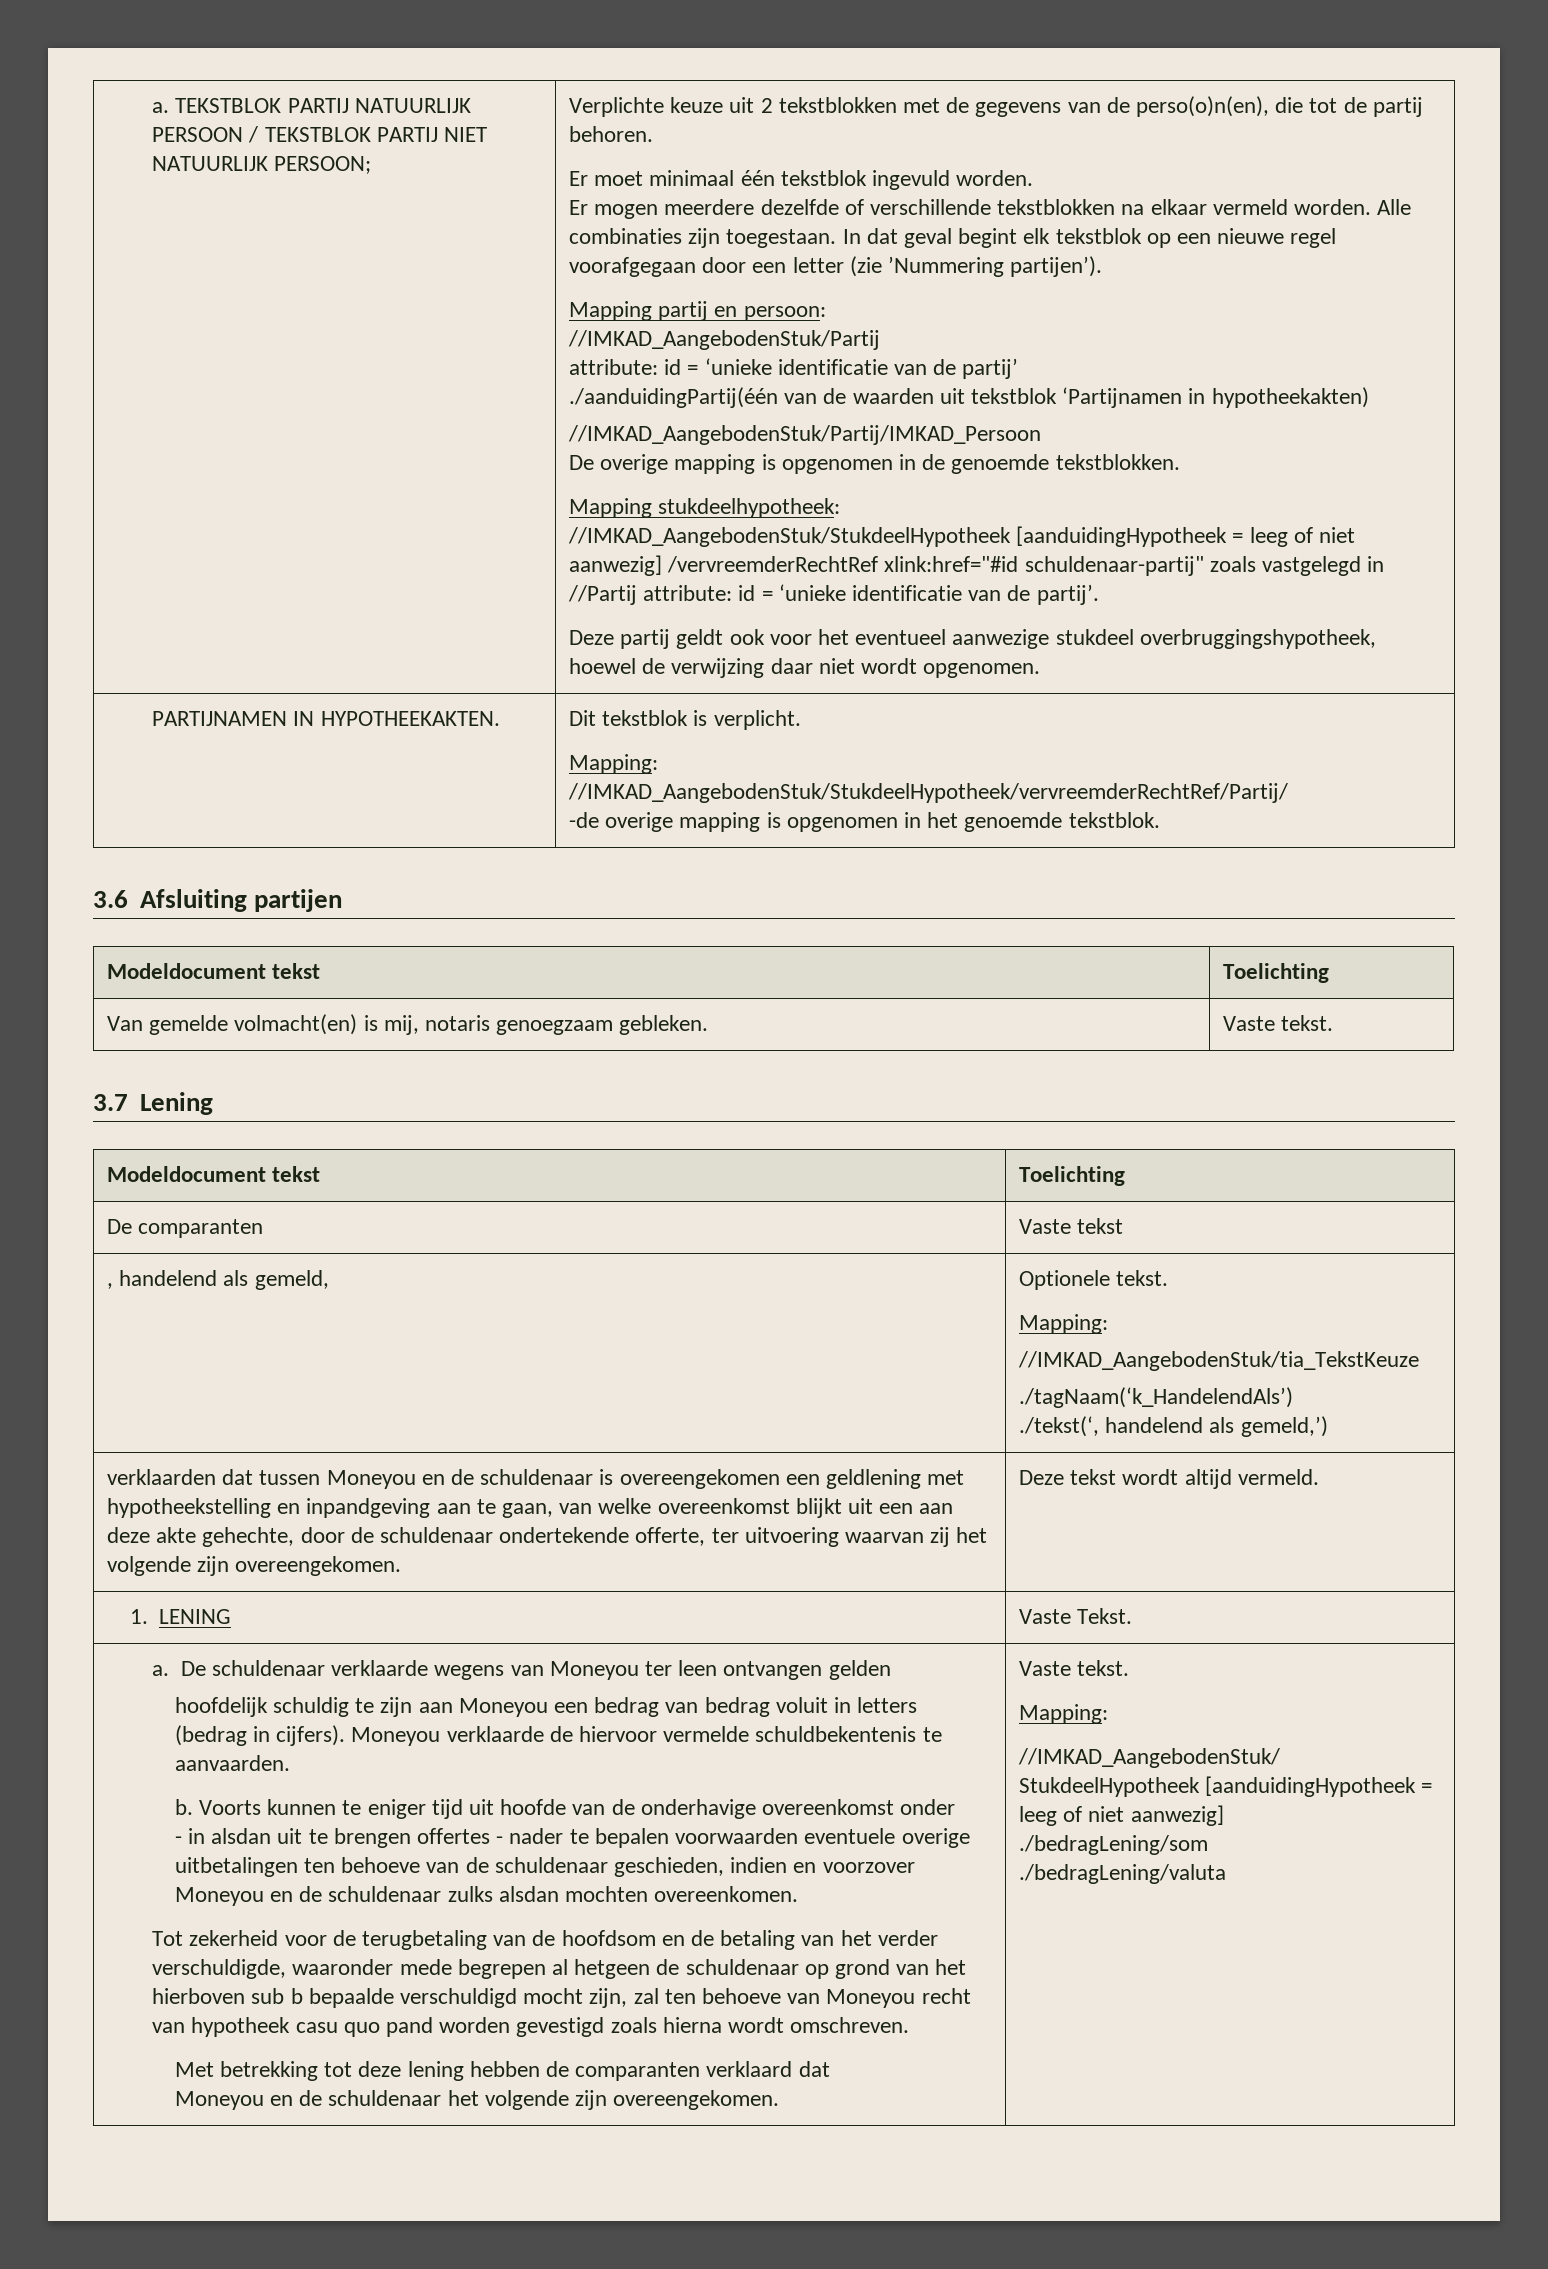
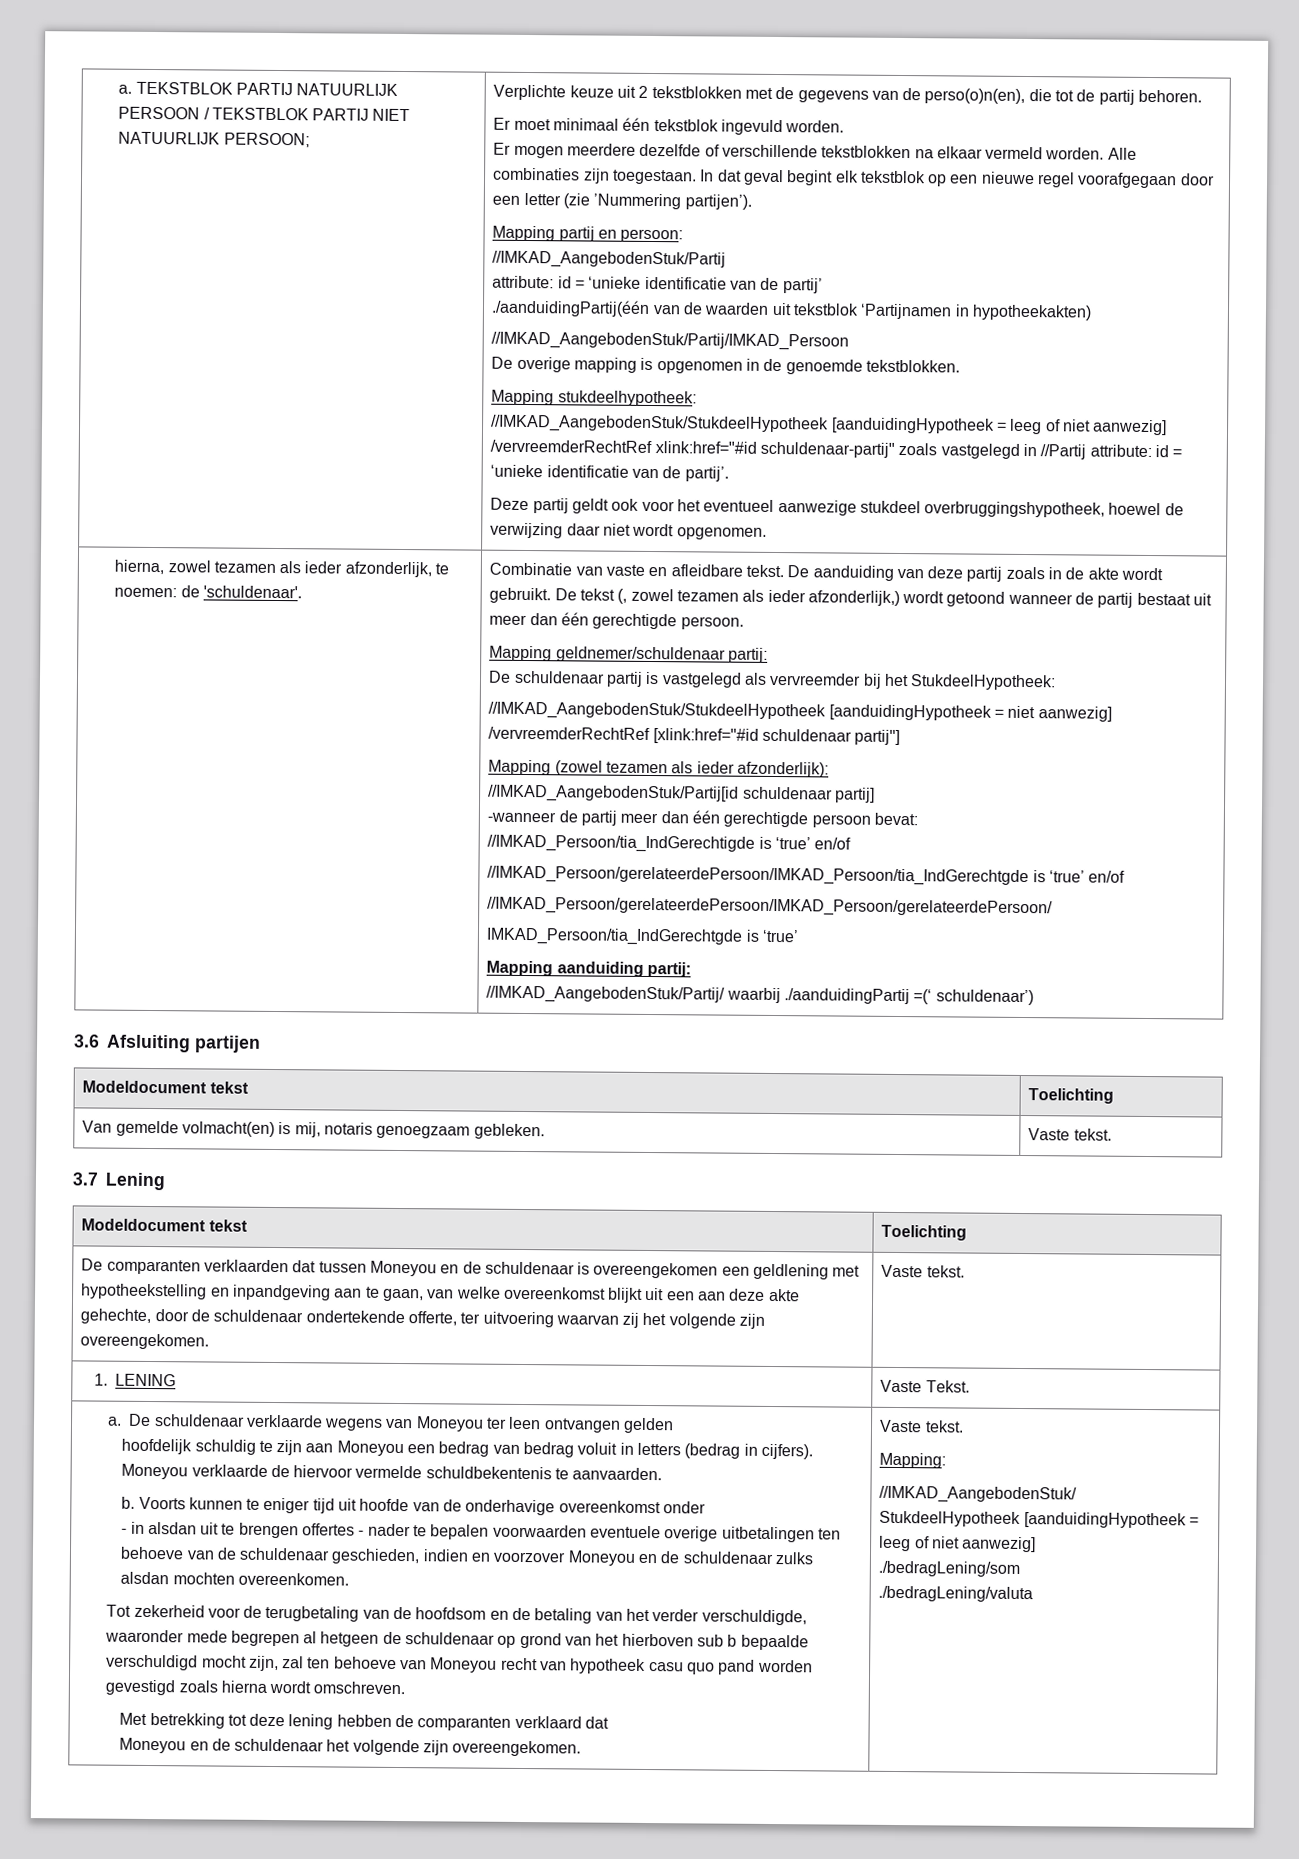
[152,711,500,726] [568,710,801,730] [568,754,658,774] [567,783,1288,803] [568,812,1160,832] PARTIJNAMEN IN HYPOTHEEKAKTEN. | Dit tekstblok is verplicht. // Mapping: // //IMKAD_AangebodenStuk/StukdeelHypotheek/vervreemderRechtRef/Partij/ // -de overige mapping is opgenomen in het genoemde tekstblok. -> [114,559,450,578] [114,585,302,599] [489,562,1164,582] [489,587,1213,608] [489,612,744,630] [489,645,768,663] [488,670,1057,691] [488,701,1112,722] [488,726,901,746] [488,759,829,778] [488,784,875,803] [487,810,918,828] [487,834,852,853] [487,865,1126,887] [487,896,1054,918] [486,927,798,946] [486,960,691,978] [486,985,1034,1006] hierna, zowel tezamen als ieder afzonderlijk, te noemen: de 'schuldenaar'. | Combinatie van vaste en afleidbare tekst. De aanduiding van deze partij zoals in de akte wordt gebruikt. De tekst (, zowel tezamen als ieder afzonderlijk,) wordt getoond wanneer de partij bestaat uit meer dan één gerechtigde persoon. // Mapping geldnemer/schuldenaar partij: // De schuldenaar partij is vastgelegd als vervreemder bij het StukdeelHypotheek: // //IMKAD_AangebodenStuk/StukdeelHypotheek [aanduidingHypotheek = niet aanwezig] /vervreemderRechtRef [xlink:href="#id schuldenaar partij"] // Mapping (zowel tezamen als ieder afzonderlijk): // //IMKAD_AangebodenStuk/Partij[id schuldenaar partij] // -wanneer de partij meer dan één gerechtigde persoon bevat: // //IMKAD_Persoon/tia_IndGerechtigde is ‘true’ en/of // //IMKAD_Persoon/gerelateerdePersoon/IMKAD_Persoon/tia_IndGerechtgde is ‘true’ en/of // //IMKAD_Persoon/gerelateerdePersoon/IMKAD_Persoon/gerelateerdePersoon/ // IMKAD_Persoon/tia_IndGerechtgde is ‘true’ // Mapping aanduiding partij: // //IMKAD_AangebodenStuk/Partij/ waarbij ./aanduidingPartij =(‘ schuldenaar’)
[1018,1218,1124,1234] [106,1270,329,1290] [1018,1270,1169,1290] [1018,1314,1108,1334] [1017,1351,1419,1371] [1018,1387,1293,1408] [1018,1416,1328,1437] | Vaste tekst // , handelend als gemeld, | Optionele tekst. // Mapping: // //IMKAD_AangebodenStuk/tia_TekstKeuze // ./tagNaam(‘k_HandelendAls’) // ./tekst(‘, handelend als gemeld,’) // -> (201, 1267) none
[1018,1469,1319,1489] Deze tekst wordt altijd vermeld. -> [881,1264,965,1278] Vaste tekst.

